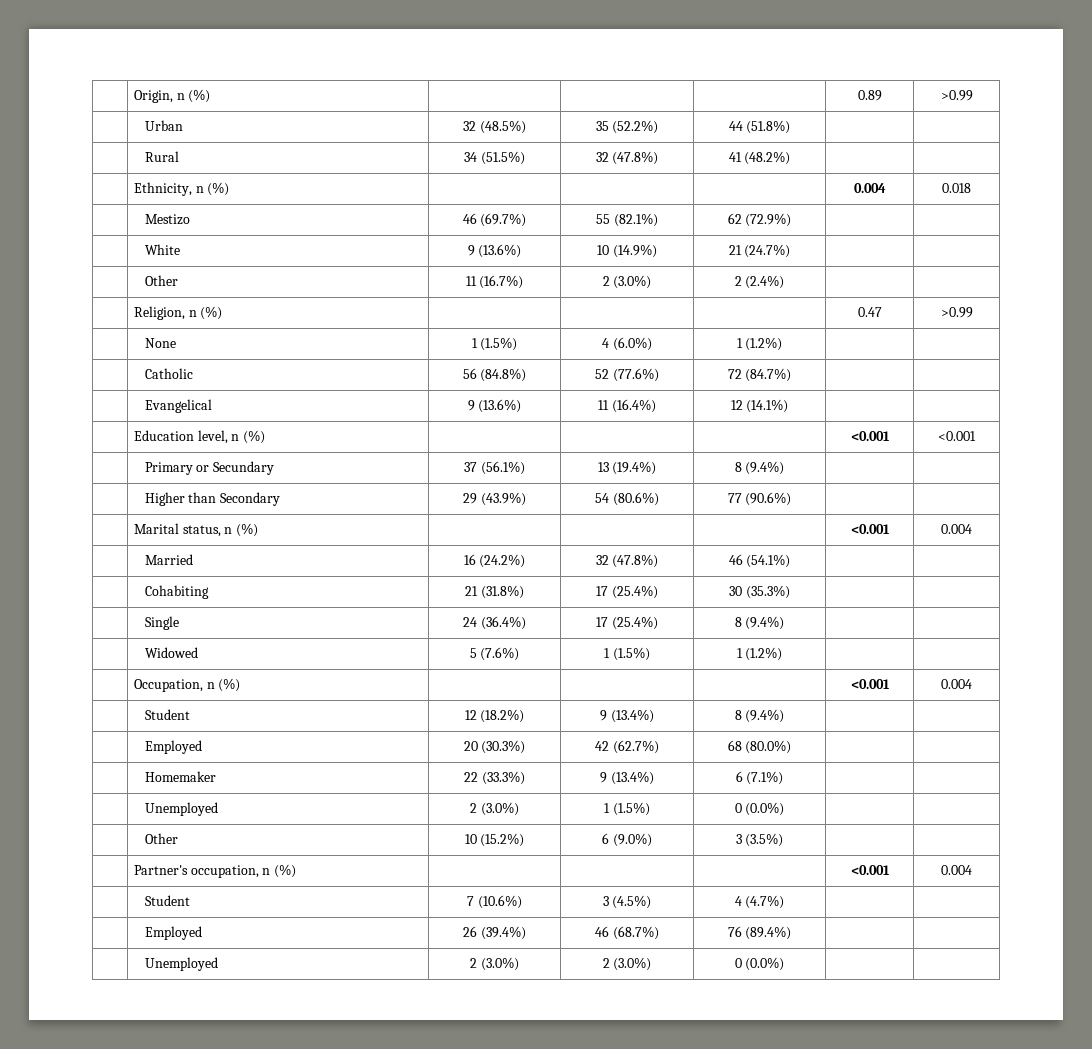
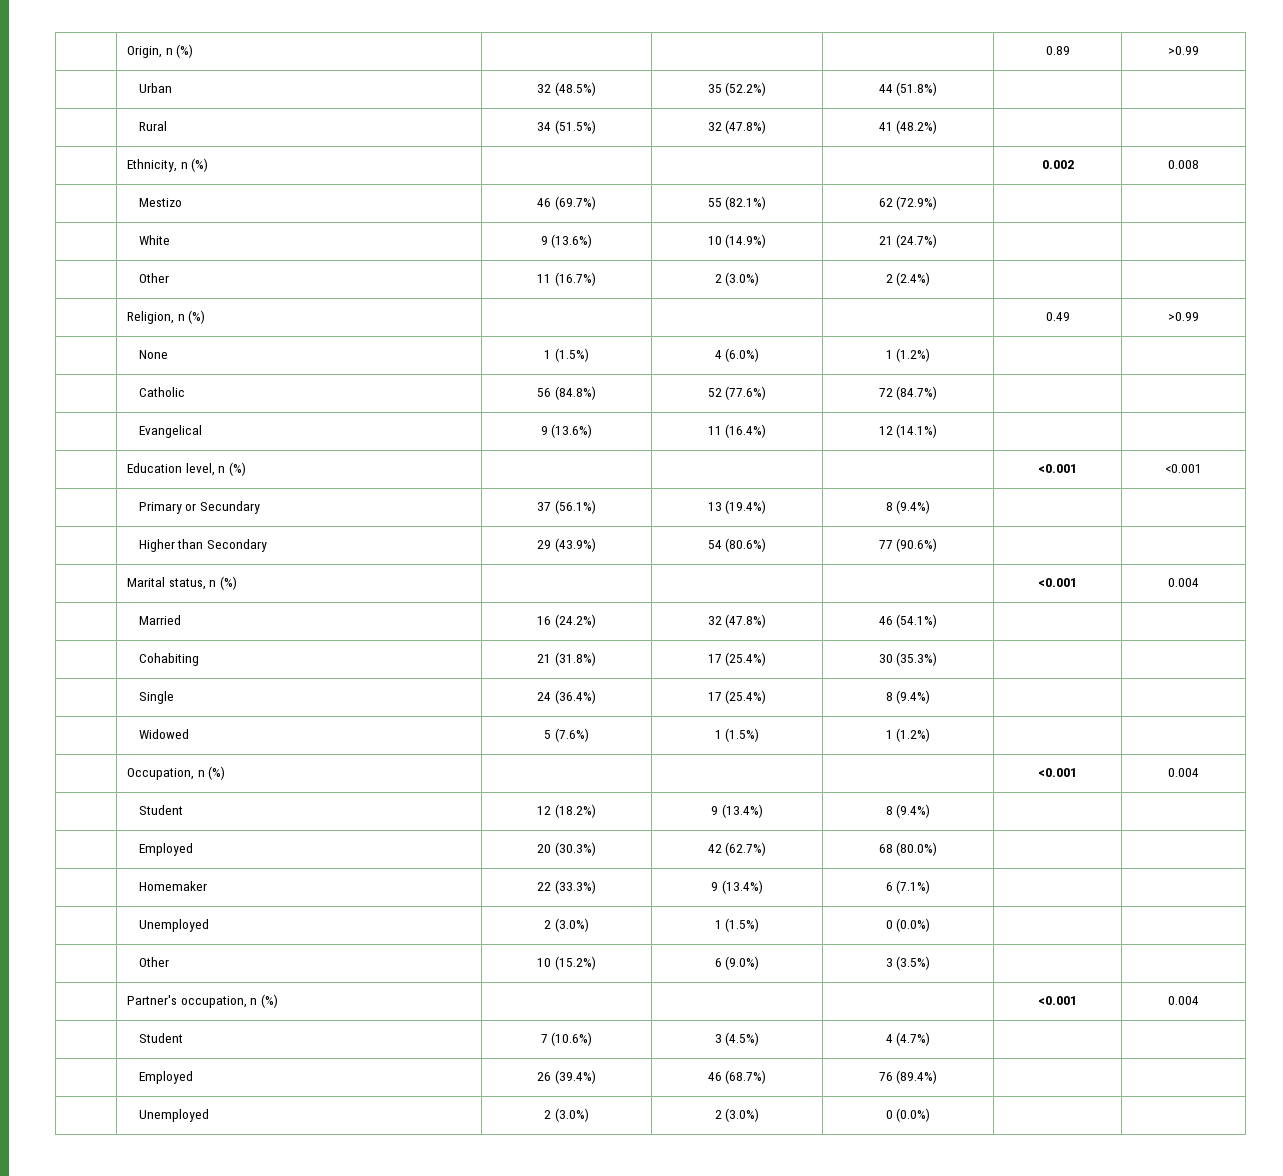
[853,183,886,193] [942,183,971,193] 0.004 | 0.018 -> [1041,160,1074,169] [1168,160,1199,169] 0.002 | 0.008
[857,307,882,317] 0.47 -> [1045,312,1070,321] 0.49

